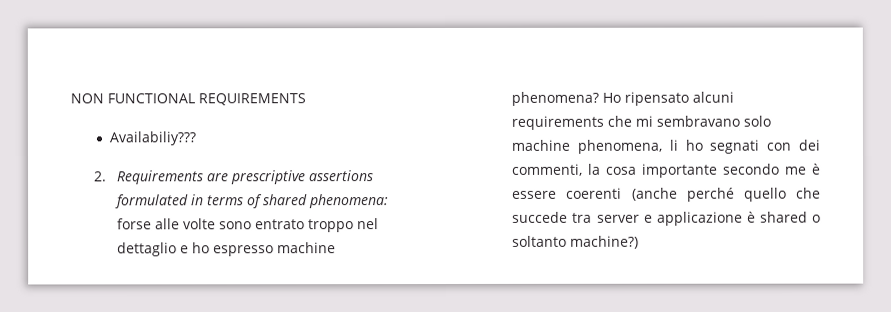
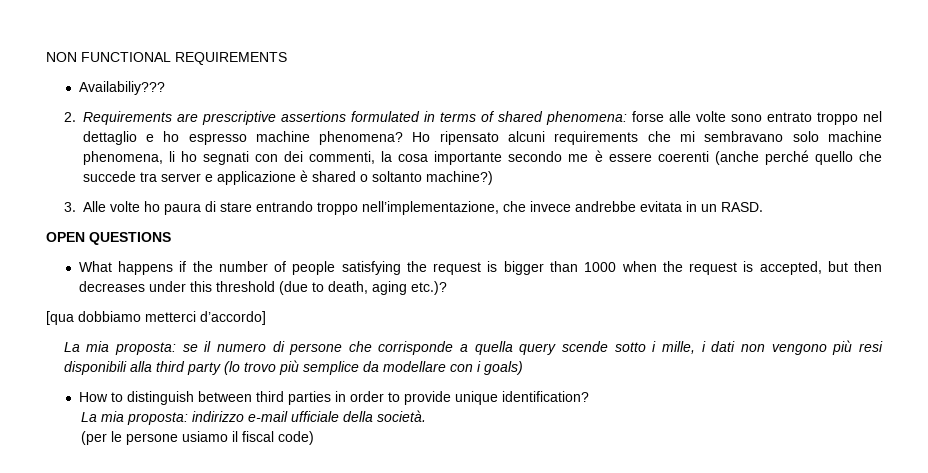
(640, 242) none -> [63,201,763,215] [46,232,171,245] [78,261,883,275] [78,281,447,295] [46,311,266,325] [63,340,884,355] [63,360,523,375] [78,391,589,405] [81,410,427,425] [81,431,315,445] // 3. Alle volte ho paura di stare entrando troppo nell’implementazione, che invece andrebbe evitata in un RASD. // OPEN QUESTIONS // What happens if the number of people satisfying the request is bigger than 1000 when the request is accepted, but then decreases under this threshold (due to death, aging etc.)? // [qua dobbiamo metterci d’accordo] // La mia proposta: se il numero di persone che corrisponde a quella query scende sotto i mille, i dati non vengono più resi disponibili alla third party (lo trovo più semplice da modellare con i goals) // How to distinguish between third parties in order to provide unique identification? // La mia proposta: indirizzo e-mail ufficiale della società. // (per le persone usiamo il fiscal code)

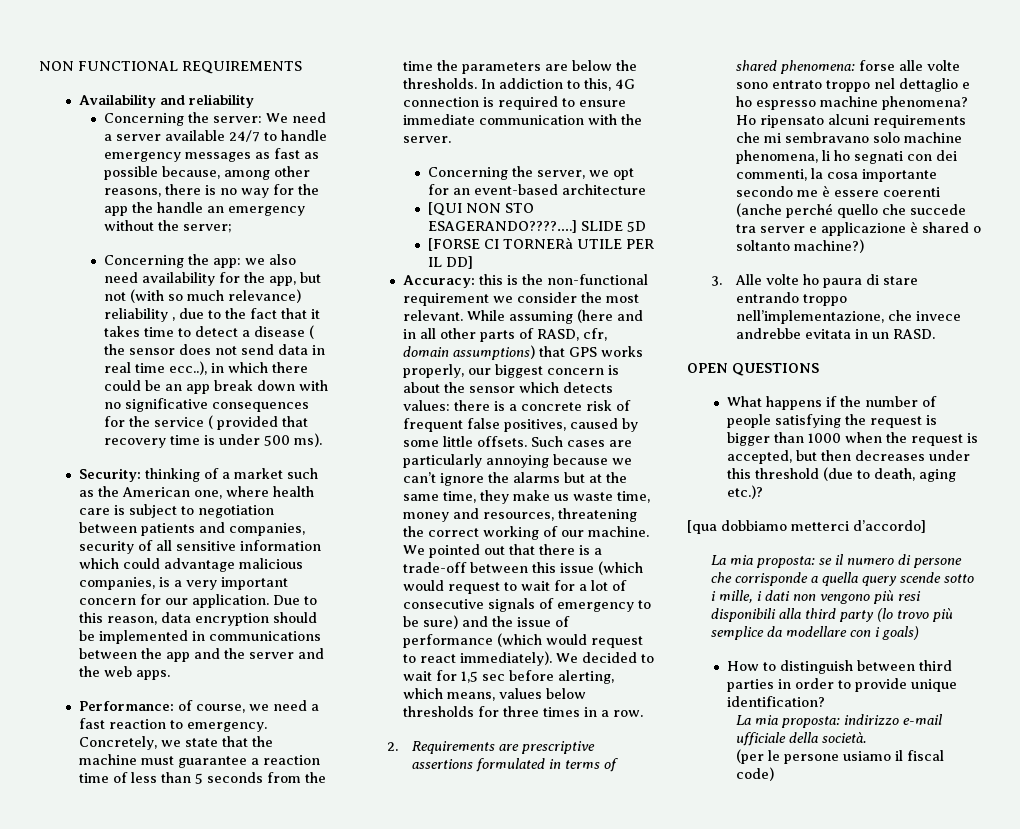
[78,81,165,95] Availabiliy??? -> [79,94,255,108] [103,112,326,126] [103,130,327,142] [103,148,319,162] [103,166,310,180] [103,184,319,198] [103,202,305,216] [103,220,232,233] [103,254,296,268] [103,272,321,286] [103,289,301,303] [103,308,320,322] [103,325,314,339] [103,344,325,355] [103,361,308,375] [103,380,328,394] [103,398,309,412] [103,415,308,430] [103,433,322,448] [79,468,319,482] [79,486,315,499] [79,504,275,518] [79,522,306,536] [79,540,322,554] [79,558,304,572] [79,577,289,590] [79,594,318,608] [79,612,318,626] [79,630,322,644] [79,648,325,662] [79,666,171,680] [79,700,320,713] [79,718,268,732] [79,736,274,750] [79,754,321,768] [79,772,327,784] [403,60,638,74] [403,78,636,91] [403,96,627,110] [403,114,643,125] [403,136,452,143] [427,166,634,180] [427,184,646,195] [427,202,534,216] [427,220,646,233] [427,237,654,251] [427,256,473,269] [403,274,649,288] [403,292,640,306] [403,309,644,324] [403,328,608,342] [403,345,644,360] [403,364,620,378] [403,382,614,393] [403,400,632,411] [403,418,639,432] [403,436,633,447] [403,454,633,468] [403,472,628,486] [403,490,651,504] [403,508,638,522] [403,526,650,540] [403,544,603,558] [403,561,644,575] [403,580,628,594] [403,598,652,612] [403,615,571,629] [403,633,644,648] [403,651,655,666] [403,670,615,684] [403,688,587,701] [403,706,644,717] Availability and reliability // Concerning the server: We need a server available 24/7 to handle emergency messages as fast as possible because, among other reasons, there is no way for the app the handle an emergency without the server; // Concerning the app: we also need availability for the app, but not (with so much relevance) reliability , due to the fact that it takes time to detect a disease ( the sensor does not send data in real time ecc..), in which there could be an app break down with no significative consequences for the service ( provided that recovery time is under 500 ms). // Security: thinking of a market such as the American one, where health care is subject to negotiation between patients and companies, security of all sensitive information which could advantage malicious companies, is a very important concern for our application. Due to this reason, data encryption should be implemented in communications between the app and the server and the web apps. // Performance: of course, we need a fast reaction to emergency. Concretely, we state that the machine must guarantee a reaction time of less than 5 seconds from the time the parameters are below the thresholds. In addiction to this, 4G connection is required to ensure immediate communication with the server. // Concerning the server, we opt for an event-based architecture // [QUI NON STO ESAGERANDO????….] SLIDE 5D // [FORSE CI TORNERà UTILE PER IL DD] // Accuracy: this is the non-functional requirement we consider the most relevant. While assuming (here and in all other parts of RASD, cfr, domain assumptions) that GPS works properly, our biggest concern is about the sensor which detects values: there is a concrete risk of frequent false positives, caused by some little offsets. Such cases are particularly annoying because we can’t ignore the alarms but at the same time, they make us waste time, money and resources, threatening the correct working of our machine. We pointed out that there is a trade-off between this issue (which would request to wait for a lot of consecutive signals of emergency to be sure) and the issue of performance (which would request to react immediately). We decided to wait for 1,5 sec before alerting, which means, values below thresholds for three times in a row.

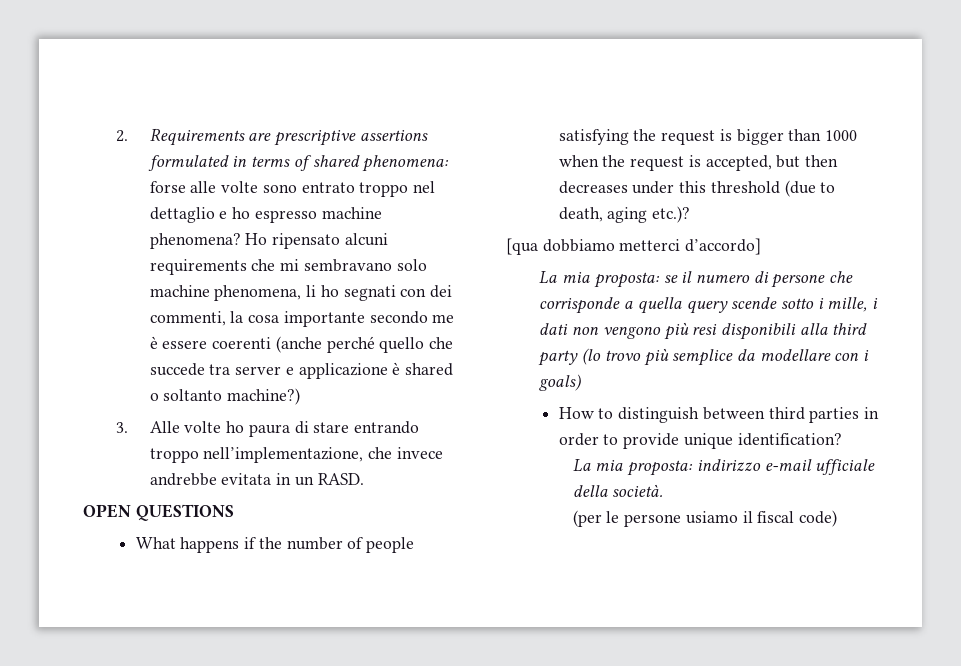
[39,61,302,74] [79,94,255,108] [103,112,326,126] [103,130,327,142] [103,148,319,162] [103,166,310,180] [103,184,319,198] [103,202,305,216] [103,220,232,233] [103,254,296,268] [103,272,321,286] [103,289,301,303] [103,308,320,322] [103,325,314,339] [103,344,325,355] [103,361,308,375] [103,380,328,394] [103,398,309,412] [103,415,308,430] [103,433,322,448] [79,468,319,482] [79,486,315,499] [79,504,275,518] [79,522,306,536] [79,540,322,554] [79,558,304,572] [79,577,289,590] [79,594,318,608] [79,612,318,626] [79,630,322,644] [79,648,325,662] [79,666,171,680] [79,700,320,713] [79,718,268,732] [79,736,274,750] [79,754,321,768] [79,772,327,784] [403,60,638,74] [403,78,636,91] [403,96,627,110] [403,114,643,125] [403,136,452,143] [427,166,634,180] [427,184,646,195] [427,202,534,216] [427,220,646,233] [427,237,654,251] [427,256,473,269] [403,274,649,288] [403,292,640,306] [403,309,644,324] [403,328,608,342] [403,345,644,360] [403,364,620,378] [403,382,614,393] [403,400,632,411] [403,418,639,432] [403,436,633,447] [403,454,633,468] [403,472,628,486] [403,490,651,504] [403,508,638,522] [403,526,650,540] [403,544,603,558] [403,561,644,575] [403,580,628,594] [403,598,652,612] [403,615,571,629] [403,633,644,648] [403,651,655,666] [403,670,615,684] [403,688,587,701] [403,706,644,717] NON FUNCTIONAL REQUIREMENTS // Availability and reliability // Concerning the server: We need a server available 24/7 to handle emergency messages as fast as possible because, among other reasons, there is no way for the app the handle an emergency without the server; // Concerning the app: we also need availability for the app, but not (with so much relevance) reliability , due to the fact that it takes time to detect a disease ( the sensor does not send data in real time ecc..), in which there could be an app break down with no significative consequences for the service ( provided that recovery time is under 500 ms). // Security: thinking of a market such as the American one, where health care is subject to negotiation between patients and companies, security of all sensitive information which could advantage malicious companies, is a very important concern for our application. Due to this reason, data encryption should be implemented in communications between the app and the server and the web apps. // Performance: of course, we need a fast reaction to emergency. Concretely, we state that the machine must guarantee a reaction time of less than 5 seconds from the time the parameters are below the thresholds. In addiction to this, 4G connection is required to ensure immediate communication with the server. // Concerning the server, we opt for an event-based architecture // [QUI NON STO ESAGERANDO????….] SLIDE 5D // [FORSE CI TORNERà UTILE PER IL DD] // Accuracy: this is the non-functional requirement we consider the most relevant. While assuming (here and in all other parts of RASD, cfr, domain assumptions) that GPS works properly, our biggest concern is about the sensor which detects values: there is a concrete risk of frequent false positives, caused by some little offsets. Such cases are particularly annoying because we can’t ignore the alarms but at the same time, they make us waste time, money and resources, threatening the correct working of our machine. We pointed out that there is a trade-off between this issue (which would request to wait for a lot of consecutive signals of emergency to be sure) and the issue of performance (which would request to react immediately). We decided to wait for 1,5 sec before alerting, which means, values below thresholds for three times in a row. // -> (116, 136) none

